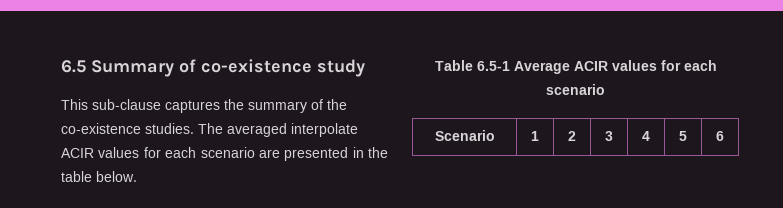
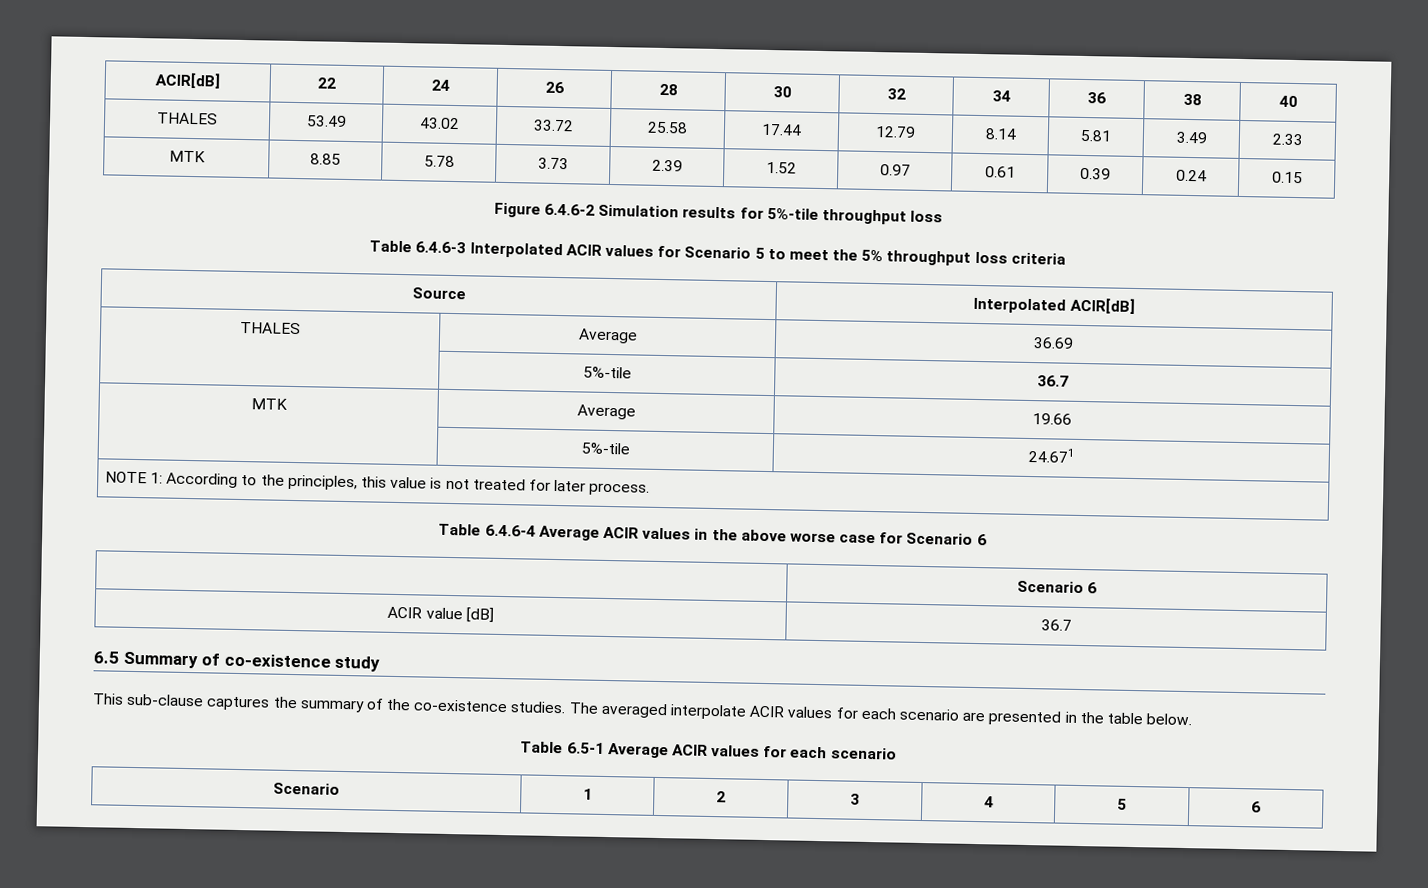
(61, 66) none -> [155,72,220,89] [317,77,336,89] [430,79,450,91] [544,81,564,94] [658,83,678,96] [772,86,792,98] [886,88,906,100] [991,90,1011,102] [1087,92,1106,104] [1182,93,1202,106] [1278,95,1298,108] [156,112,218,125] [305,115,347,127] [419,117,460,130] [533,119,574,132] [647,121,688,134] [761,123,802,136] [875,126,916,138] [984,128,1017,140] [1080,129,1112,142] [1175,131,1208,144] [1271,133,1304,146] [168,150,206,163] [310,153,341,165] [423,155,455,168] [537,157,569,170] [651,159,683,172] [765,161,797,174] [879,164,911,176] [984,166,1016,178] [1080,167,1111,180] [1175,169,1207,182] [1271,171,1303,184] [493,202,944,225] [369,240,1066,266] [411,287,466,300] [973,297,1135,314] [240,321,301,335] [577,328,638,344] [1033,337,1074,349] [582,366,632,379] [1037,375,1069,387] [250,398,288,410] [576,404,636,420] [1032,413,1072,425] [580,442,630,455] [1028,447,1074,463] [104,471,651,496] [438,523,987,546] [1016,580,1098,594] [387,606,494,623] [1040,619,1072,631] ACIR[dB] | 22 | 24 | 26 | 28 | 30 | 32 | 34 | 36 | 38 | 40 // THALES | 53.49 | 43.02 | 33.72 | 25.58 | 17.44 | 12.79 | 8.14 | 5.81 | 3.49 | 2.33 // MTK | 8.85 | 5.78 | 3.73 | 2.39 | 1.52 | 0.97 | 0.61 | 0.39 | 0.24 | 0.15 // Figure 6.4.6-2 Simulation results for 5%-tile throughput loss // Table 6.4.6-3 Interpolated ACIR values for Scenario 5 to meet the 5% throughput loss criteria // Source | Interpolated ACIR[dB] // THALES | Average | 36.69 // | 5%-tile | 36.7 // MTK | Average | 19.66 // | 5%-tile | 24.671 // NOTE 1: According to the principles, this value is not treated for later process. // Table 6.4.6-4 Average ACIR values in the above worse case for Scenario 6 // | Scenario 6 // ACIR value [dB] | 36.7 //

